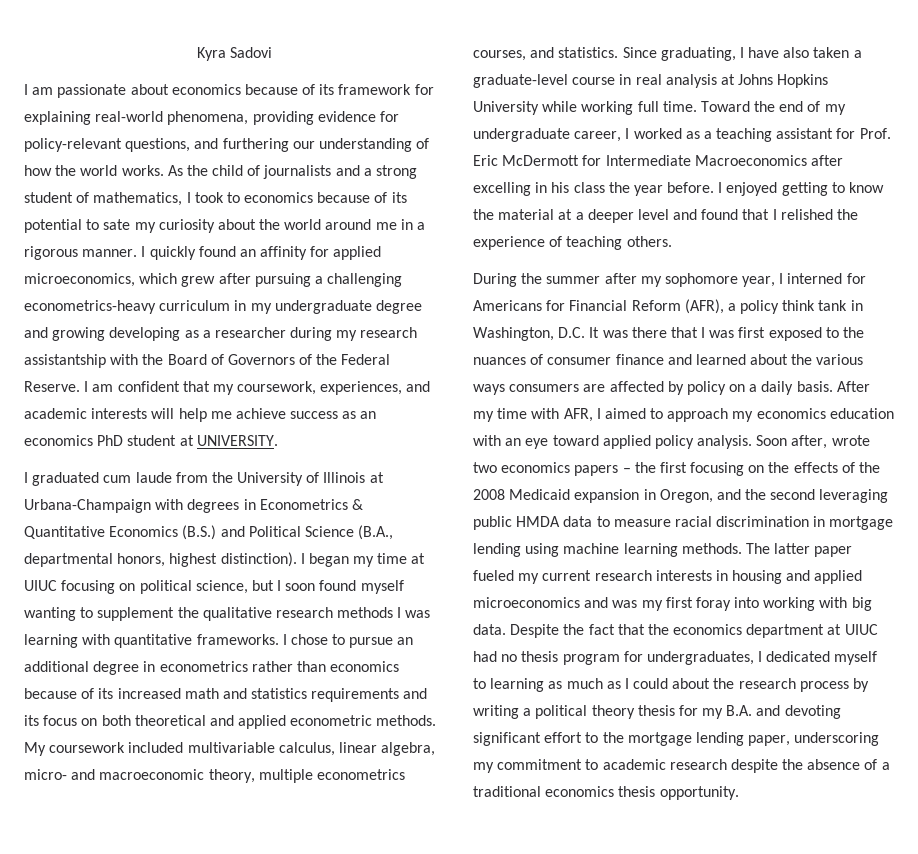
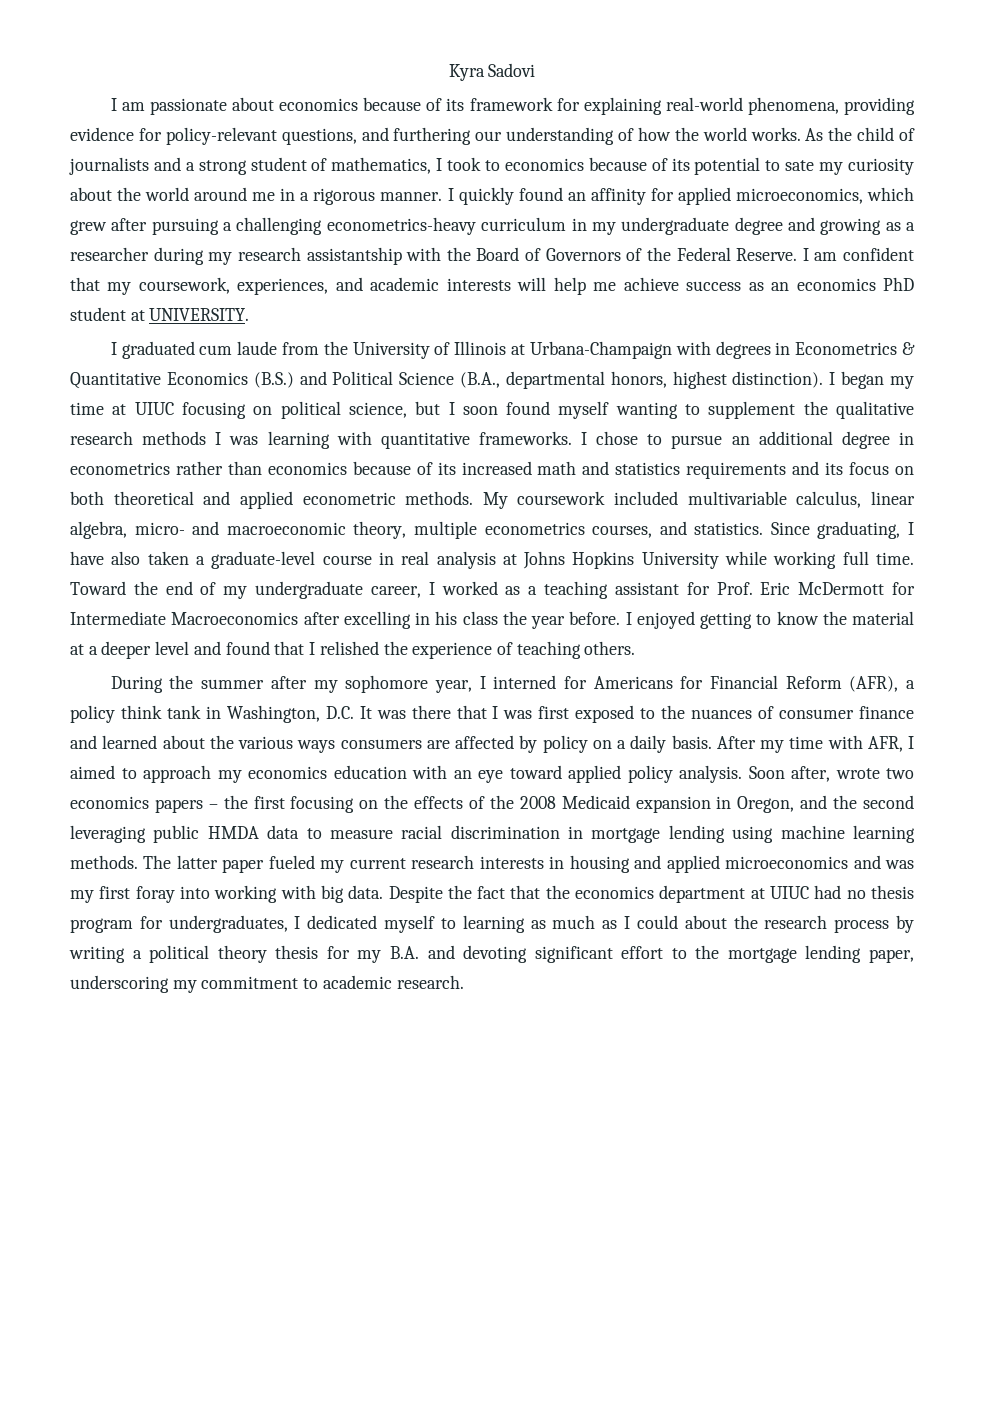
[109,327,181,341] developing -> (882, 226) none
[669,759,890,773] [473,786,739,800] research despite the absence of a traditional economics thesis opportunity. -> [396,975,464,989] research.

